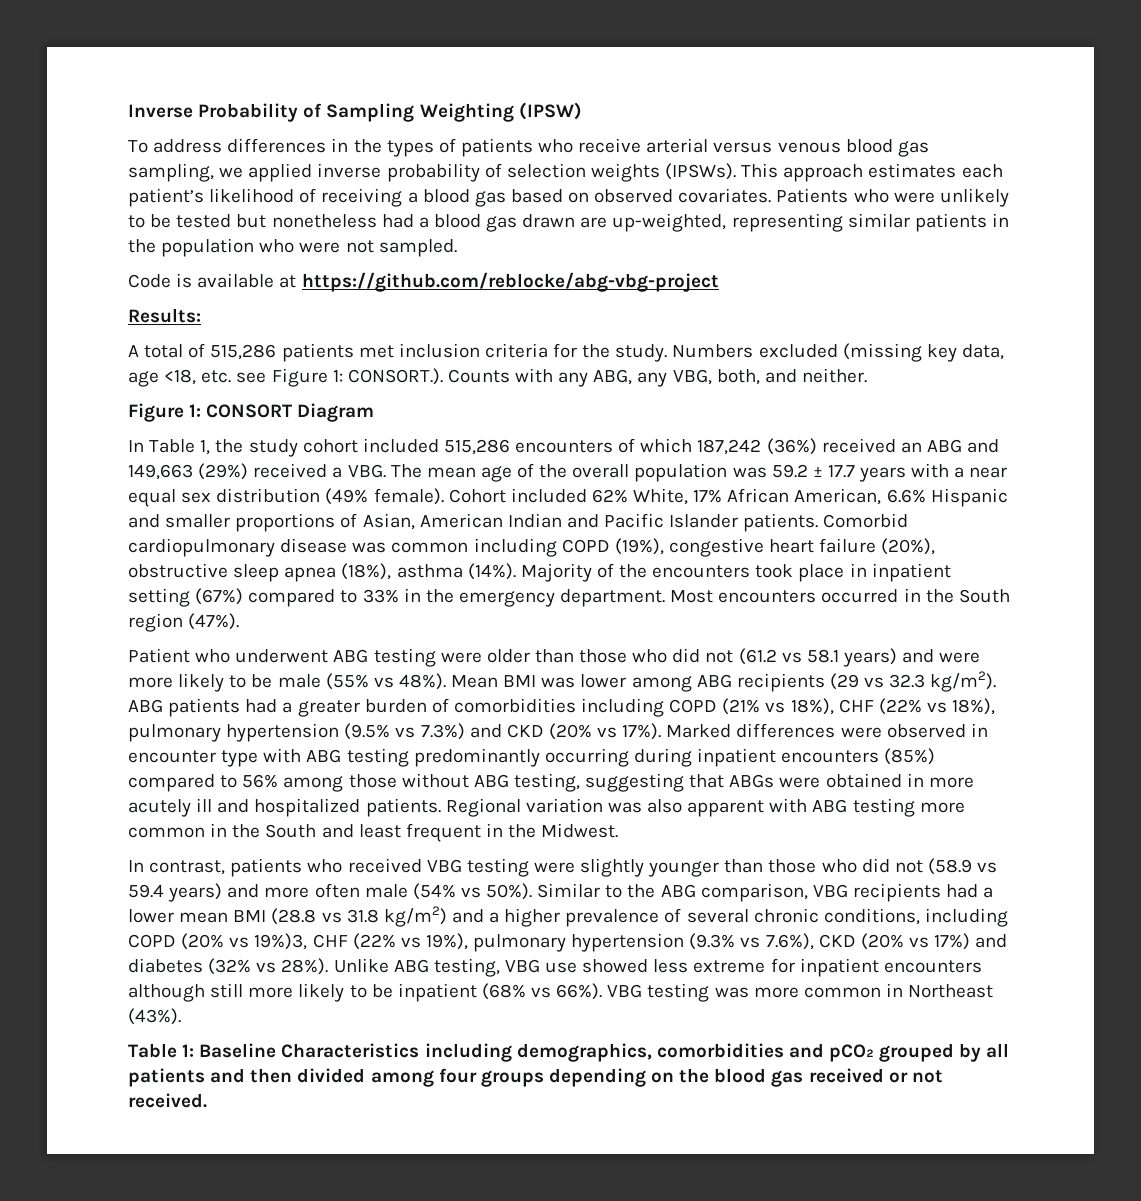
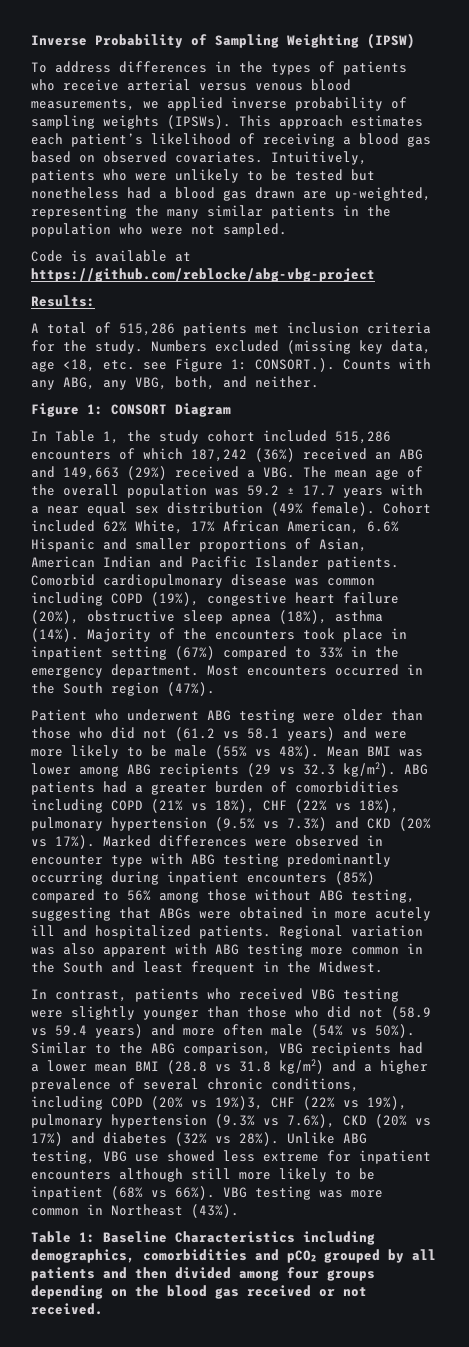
[897,141,929,157] [128,163,214,182] gas sampling, -> [31,99,135,111] measurements,
[506,163,586,178] selection -> [31,115,95,129] sampling
[776,188,849,203] Patients -> [271,151,367,165] [31,169,95,183] Intuitively, patients
(843, 222) none -> [135,205,199,219] the many

